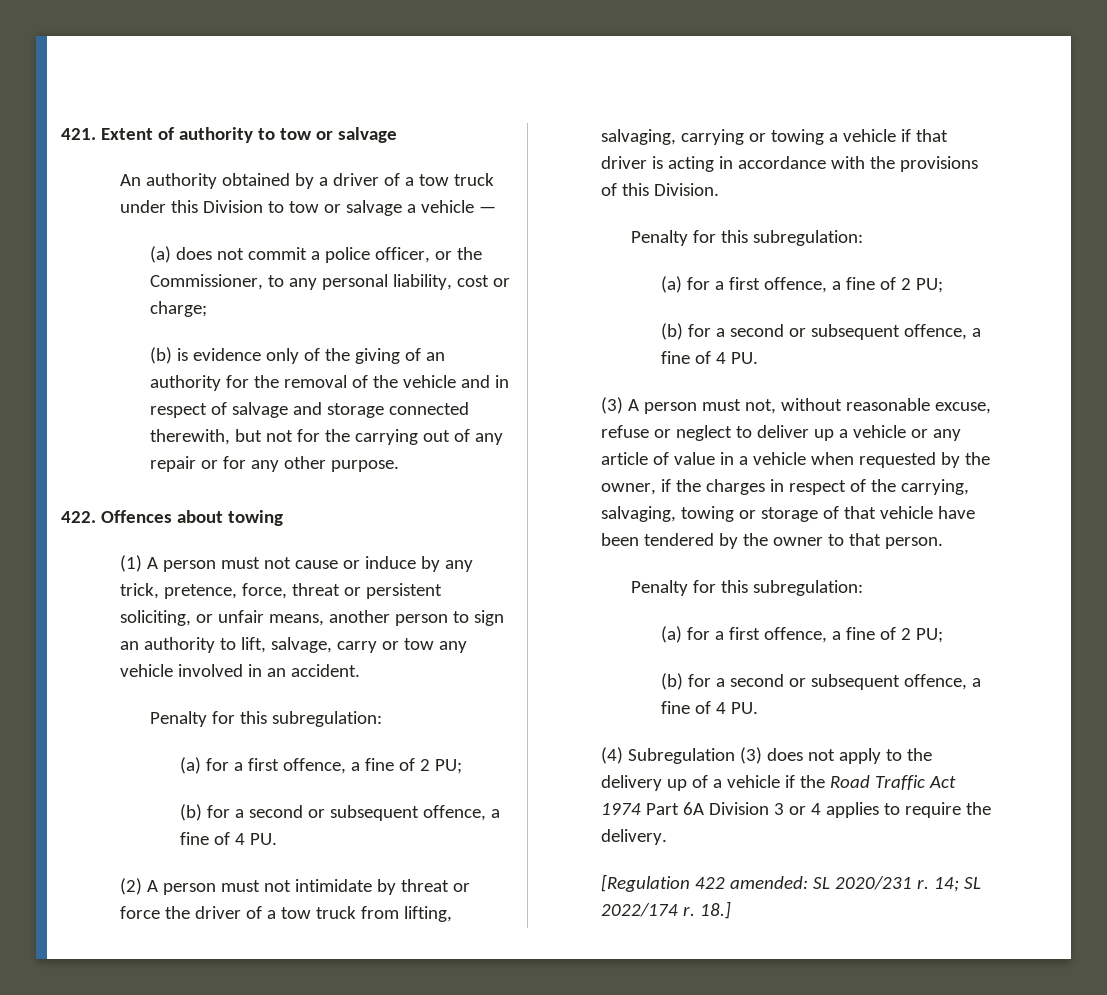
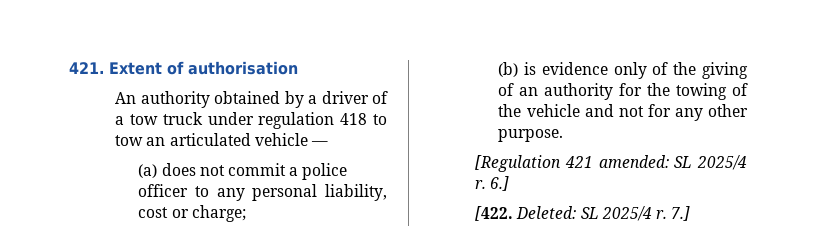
[178,127,397,143] authority to tow or salvage -> [188,61,298,75] authorisation
[171,200,417,216] this Division to tow or salvage a -> [258,112,388,129] [115,133,251,146] regulation 418 to tow an articulated
[375,247,483,263] [150,274,264,290] officer, or the Commissioner, -> [138,184,189,197] officer
[284,375,348,388] removal -> [676,83,728,100] towing
[495,375,510,388] [150,402,470,418] [150,429,504,445] [150,456,400,472] [61,510,283,526] [120,555,474,572] [120,583,443,599] [120,610,505,626] [120,637,468,653] [120,664,361,677] [150,711,383,727] [179,757,462,774] [179,804,500,821] [179,832,277,845] [120,878,471,895] [120,906,453,922] [601,129,949,145] [601,156,979,172] [601,183,720,196] [631,230,864,246] [660,276,943,293] [660,323,981,340] [660,351,758,364] [601,397,992,414] [601,425,962,441] [601,452,991,468] [601,479,970,495] [601,506,976,522] [601,533,944,549] [631,580,864,596] [660,626,943,643] [660,673,981,690] [660,701,758,714] [601,747,933,764] [601,775,957,791] [601,802,992,818] [601,829,668,845] in respect of salvage and storage connected therewith, but not for the carrying out of any repair or for any other purpose. // 422. Offences about towing // (1) A person must not cause or induce by any trick, pretence, force, threat or persistent soliciting, or unfair means, another person to sign an authority to lift, salvage, carry or tow any vehicle involved in an accident. // Penalty for this subregulation: // (a) for a first offence, a fine of 2 PU; // (b) for a second or subsequent offence, a fine of 4 PU. // (2) A person must not intimidate by threat or force the driver of a tow truck from lifting, salvaging, carrying or towing a vehicle if that driver is acting in accordance with the provisions of this Division. // Penalty for this subregulation: // (a) for a first offence, a fine of 2 PU; // (b) for a second or subsequent offence, a fine of 4 PU. // (3) A person must not, without reasonable excuse, refuse or neglect to deliver up a vehicle or any article of value in a vehicle when requested by the owner, if the charges in respect of the carrying, salvaging, towing or storage of that vehicle have been tendered by the owner to that person. // Penalty for this subregulation: // (a) for a first offence, a fine of 2 PU; // (b) for a second or subsequent offence, a fine of 4 PU. // (4) Subregulation (3) does not apply to the delivery up of a vehicle if the Road Traffic Act 1974 Part 6A Division 3 or 4 applies to require the delivery. -> [618,104,748,121] [498,129,564,142] not for any other purpose.
[695,877,726,889] 422 -> [564,156,593,168] 421
[835,876,982,892] [601,901,732,919] 2020/231 r. 14; SL 2022/174 r. 18.] -> [697,155,747,170] [475,176,510,191] [475,206,691,221] 2025/4 r. 6.] // [422. Deleted: SL 2025/4 r. 7.]

